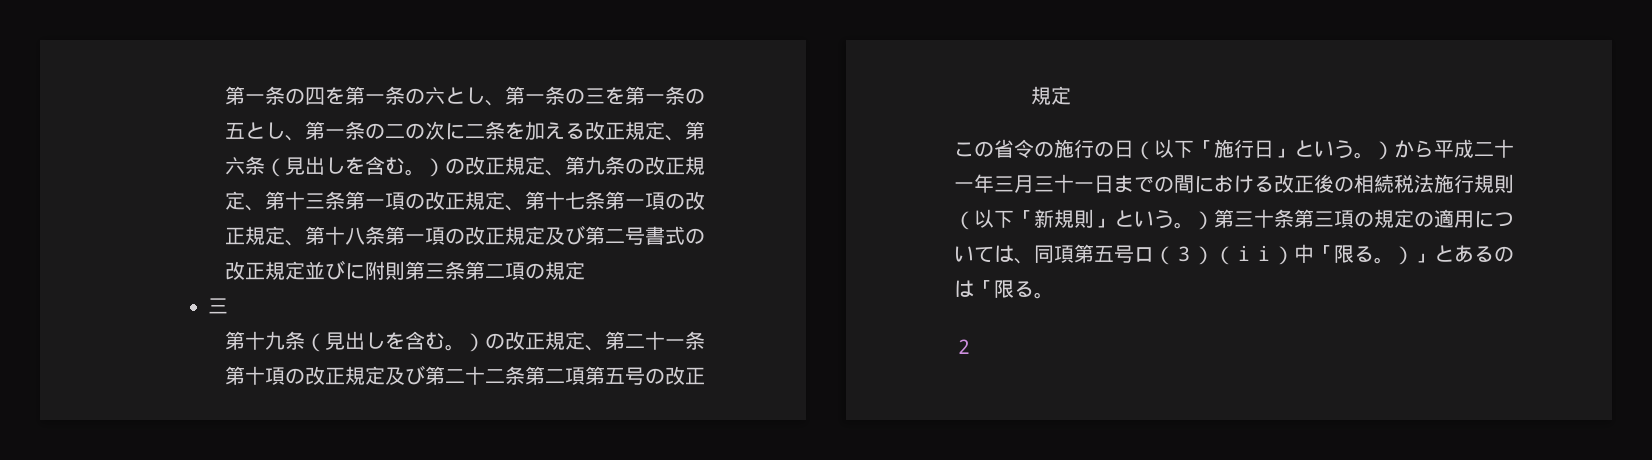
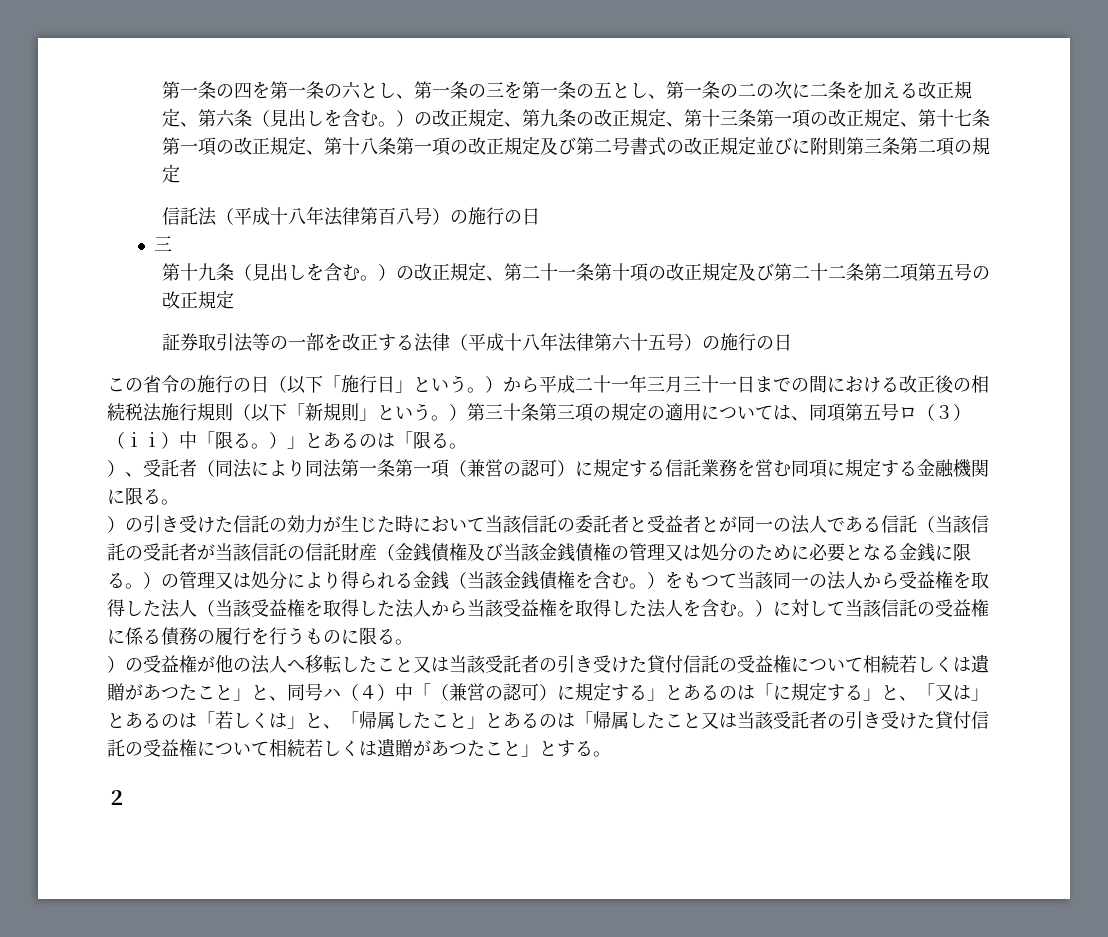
(585, 270) none -> [162,206,541,226] // 信託法（平成十八年法律第百八号）の施行の日
(1071, 95) none -> [162,332,793,352] // 証券取引法等の一部を改正する法律（平成十八年法律第六十五号）の施行の日
(1054, 295) none -> [107,458,989,478] [107,487,179,505] [107,515,989,534] [107,543,971,562] [107,571,989,590] [107,599,989,618] [107,627,413,646] [107,654,990,674] [107,682,989,701] [107,711,989,730] [107,738,611,757] // ）、受託者（同法により同法第一条第一項（兼営の認可）に規定する信託業務を営む同項に規定する金融機関に限る。 // ）の引き受けた信託の効力が生じた時において当該信託の委託者と受益者とが同一の法人である信託（当該信託の受託者が当該信託の信託財産（金銭債権及び当該金銭債権の管理又は処分のために必要となる金銭に限る。）の管理又は処分により得られる金銭（当該金銭債権を含む。）をもつて当該同一の法人から受益権を取得した法人（当該受益権を取得した法人から当該受益権を取得した法人を含む。）に対して当該信託の受益権に係る債務の履行を行うものに限る。 // ）の受益権が他の法人へ移転したこと又は当該受託者の引き受けた貸付信託の受益権について相続若しくは遺贈があつたこと」と、同号ハ（４）中「（兼営の認可）に規定する」とあるのは「に規定する」と、「又は」とあるのは「若しくは」と、「帰属したこと」とあるのは「帰属したこと又は当該受託者の引き受けた貸付信託の受益権について相続若しくは遺贈があつたこと」とする。

